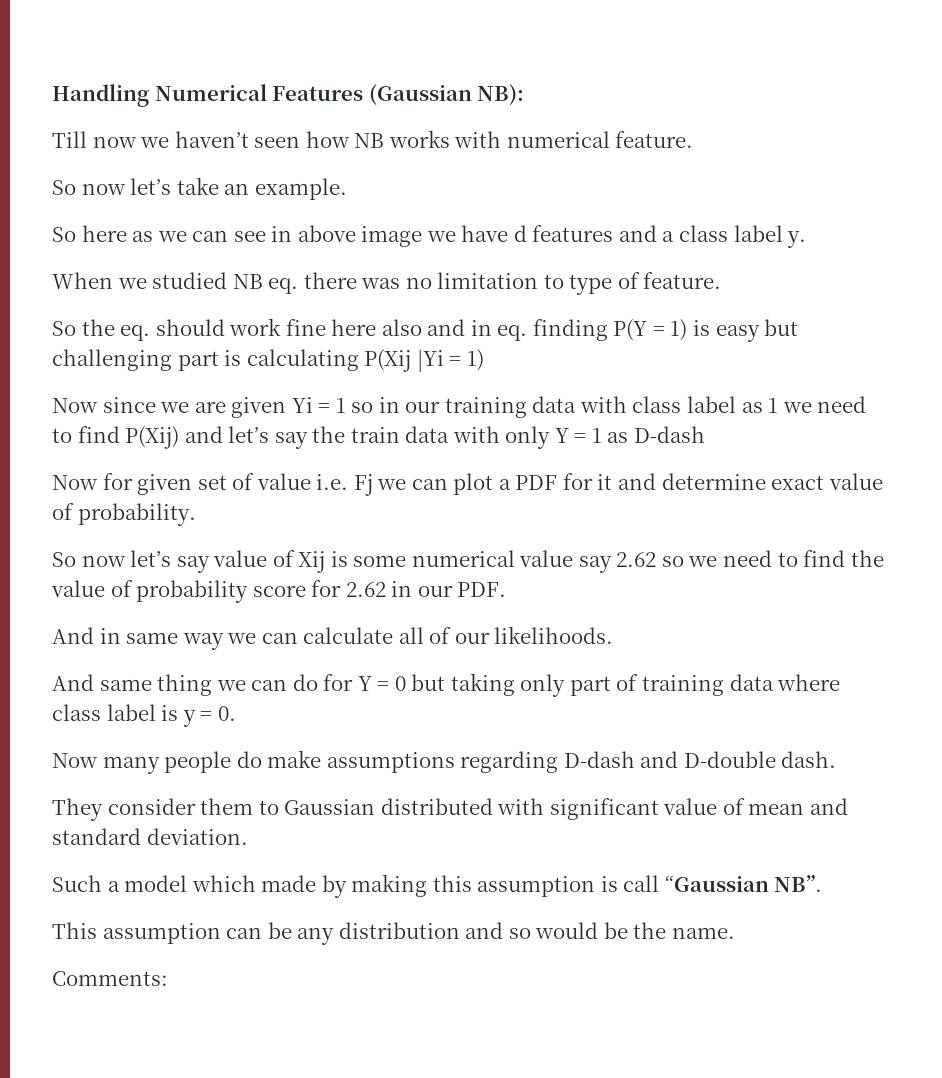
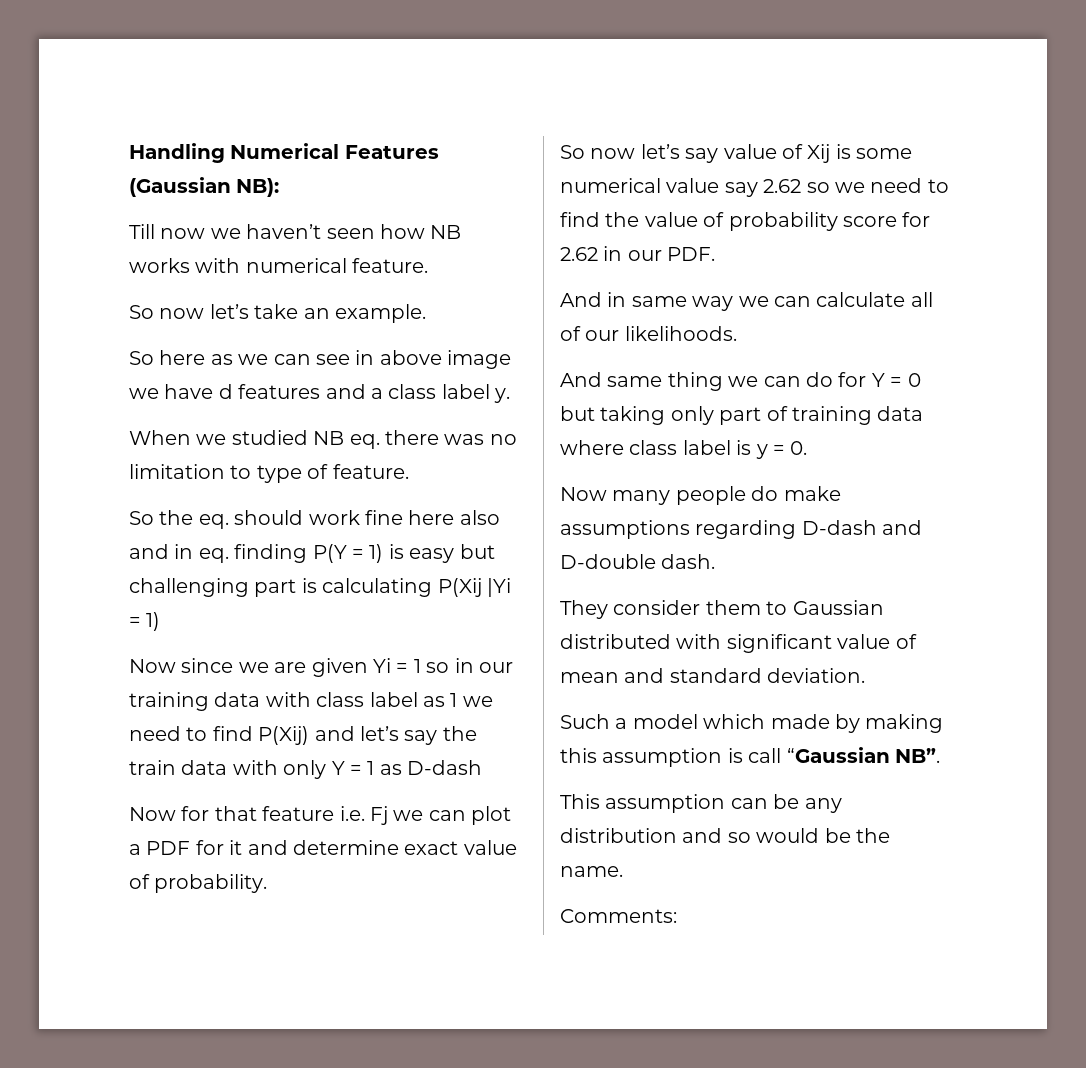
[137,473,311,495] given set of value -> [214,806,335,821] that feature

